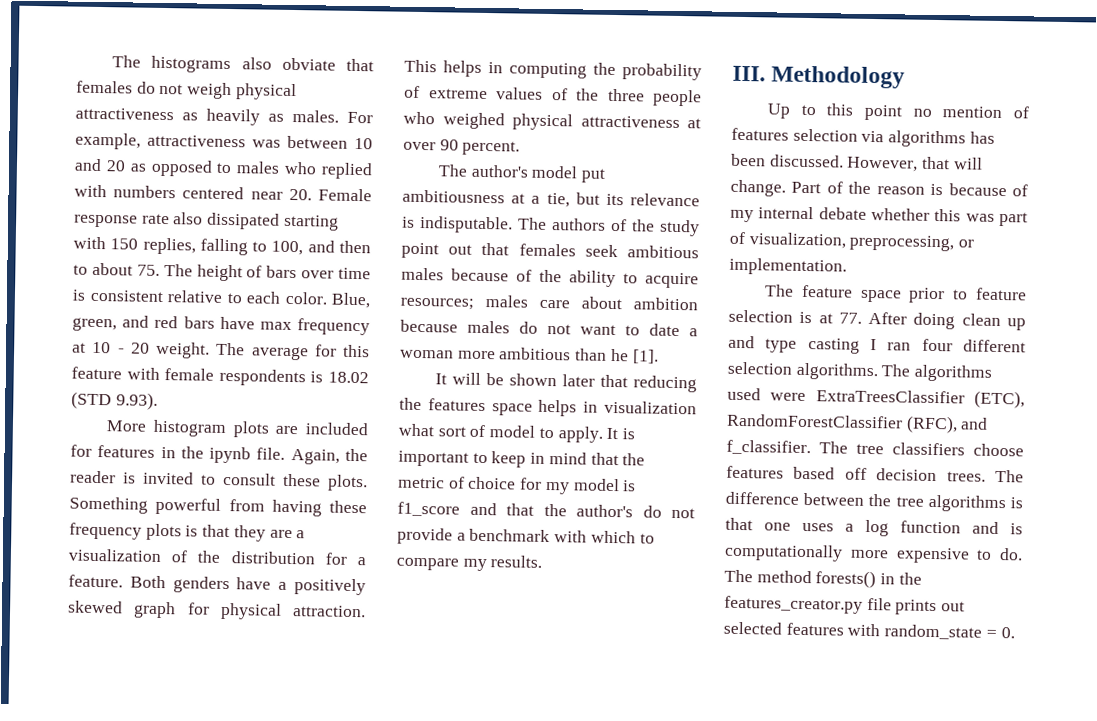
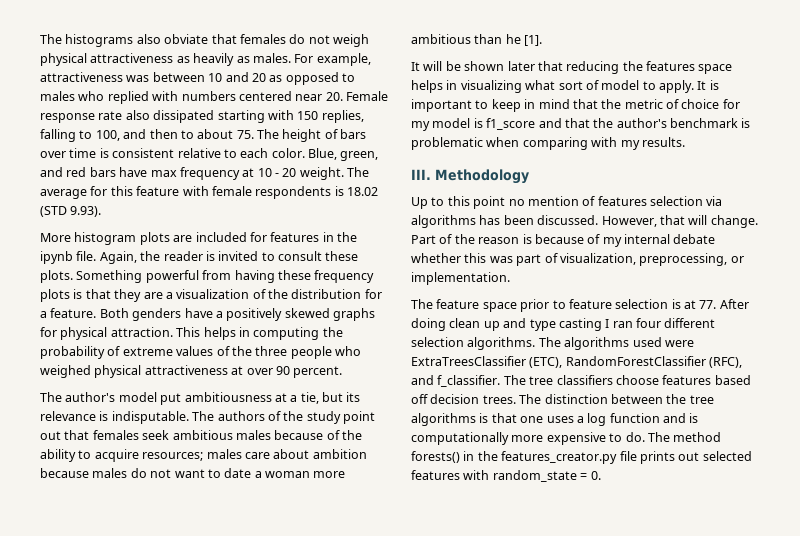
[133,601,177,619] graph -> [333,308,375,321] graphs
[604,400,697,415] visualization -> [460,80,522,93] visualizing
[642,505,695,519] [397,527,655,545] [396,557,459,571] do not provide a benchmark with which to compare -> [670,118,751,128] [411,137,618,150] benchmark is problematic when comparing with
[725,491,799,505] difference -> [544,394,608,404] distinction

